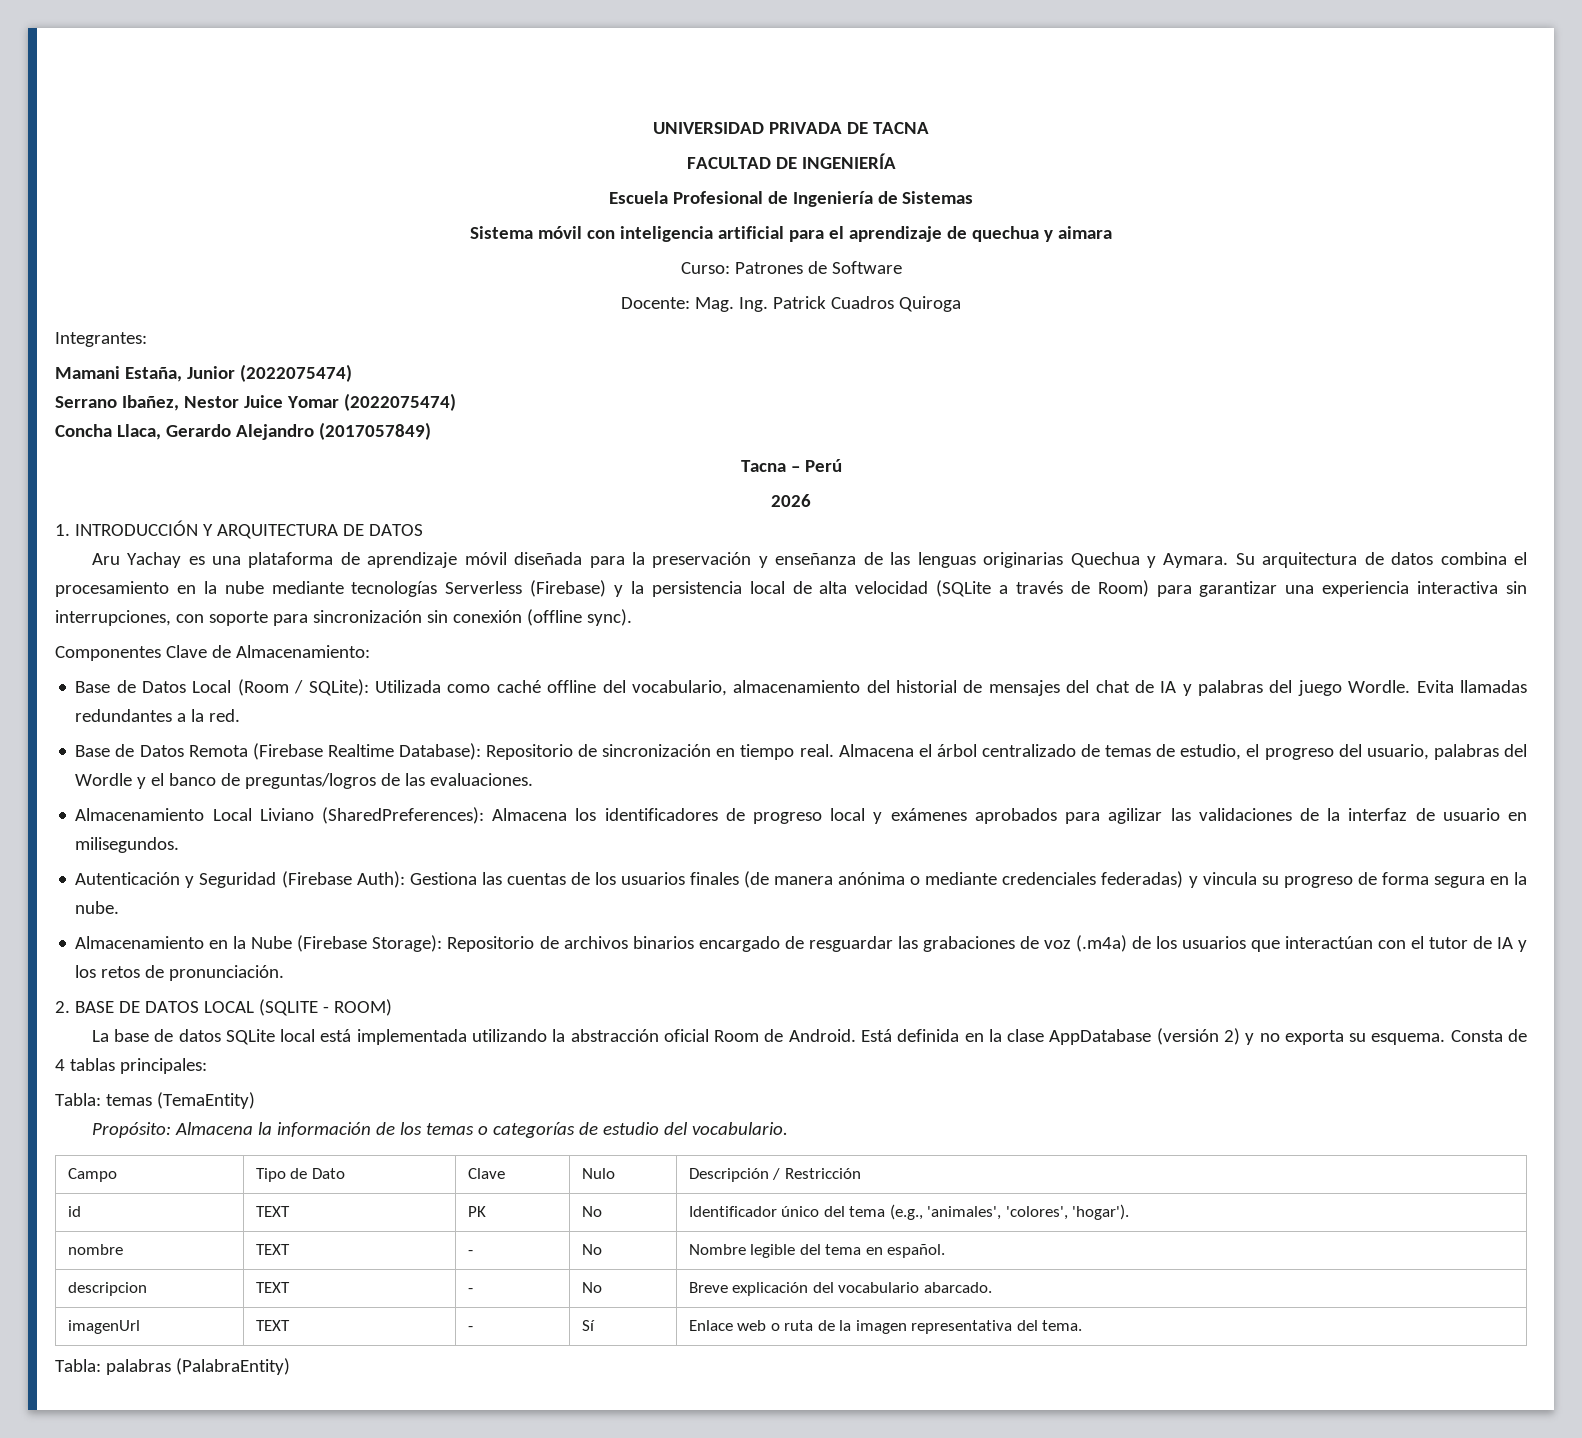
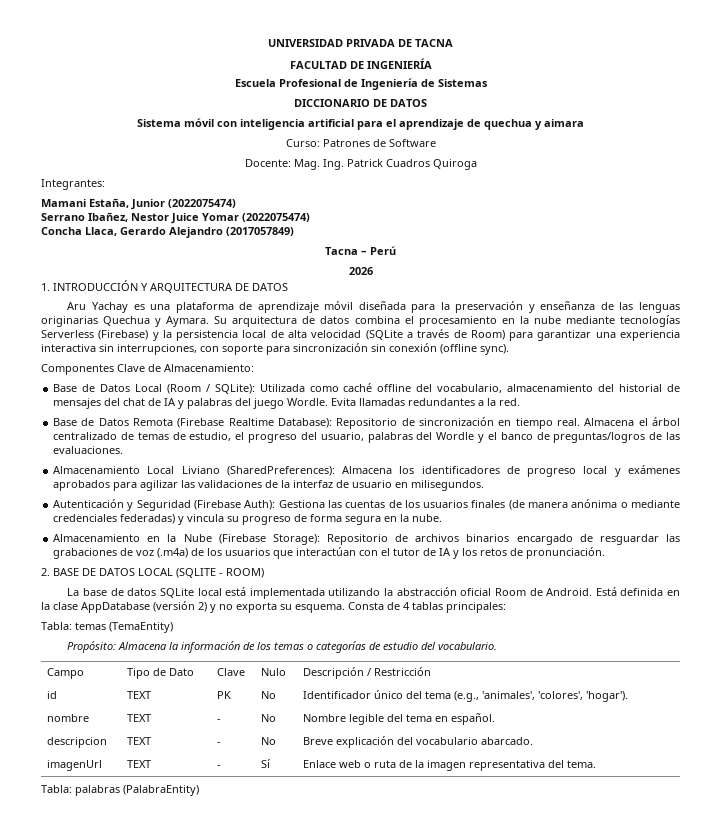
(974, 197) none -> [294,99,427,107] // DICCIONARIO DE DATOS

